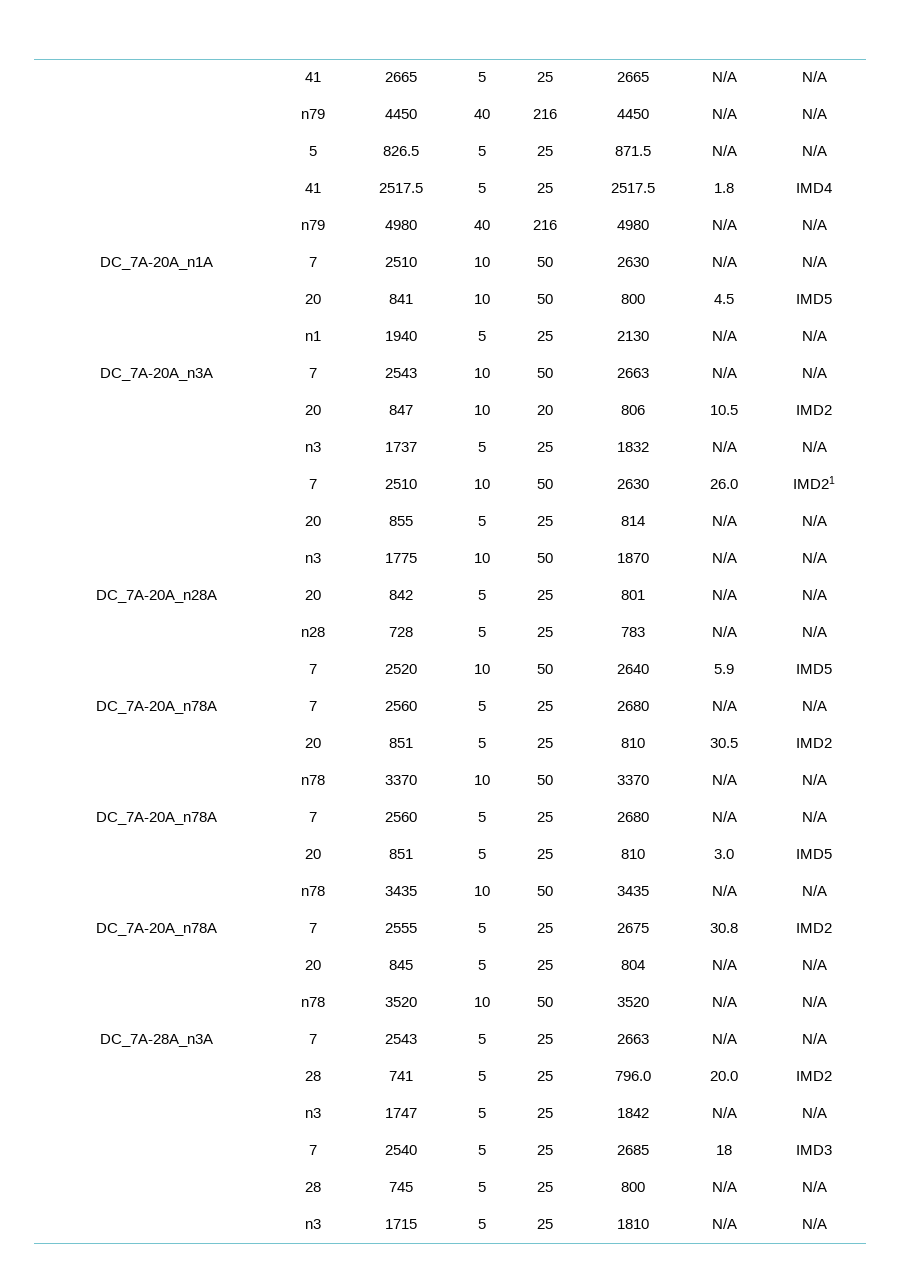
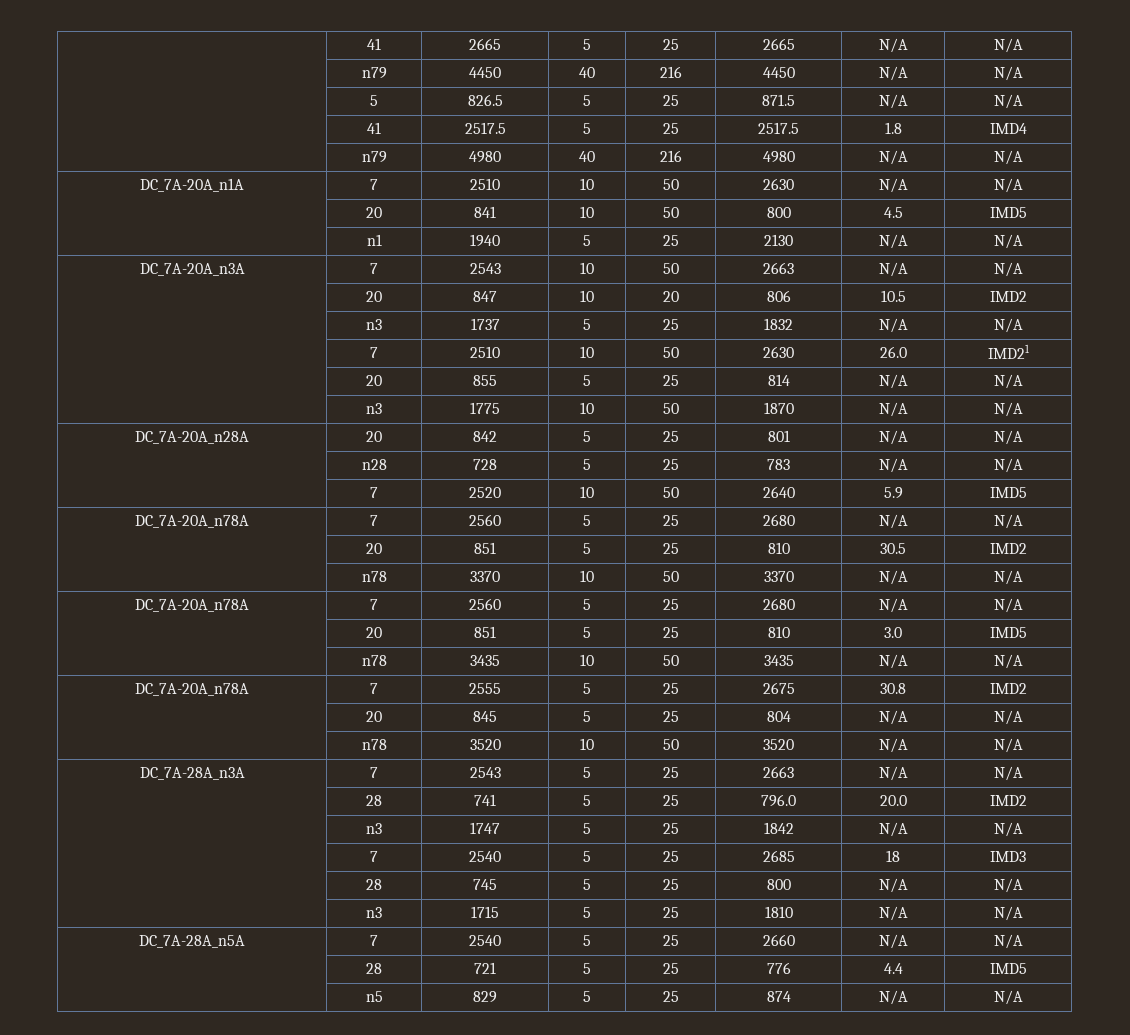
(827, 1223) none -> [139,935,245,948] [370,935,378,946] [469,935,501,946] [583,935,591,946] [662,935,679,946] [762,934,795,946] [878,934,908,949] [993,934,1023,949] [366,963,382,974] [474,962,496,974] [583,963,591,974] [662,963,679,974] [766,962,791,974] [883,963,903,974] [989,963,1027,974] [365,991,383,1002] [473,991,497,1003] [583,991,591,1002] [662,991,679,1002] [766,991,791,1002] [878,990,908,1005] [993,990,1023,1005] // DC_7A-28A_n5A | 7 | 2540 | 5 | 25 | 2660 | N/A | N/A // | 28 | 721 | 5 | 25 | 776 | 4.4 | IMD5 // | n5 | 829 | 5 | 25 | 874 | N/A | N/A

